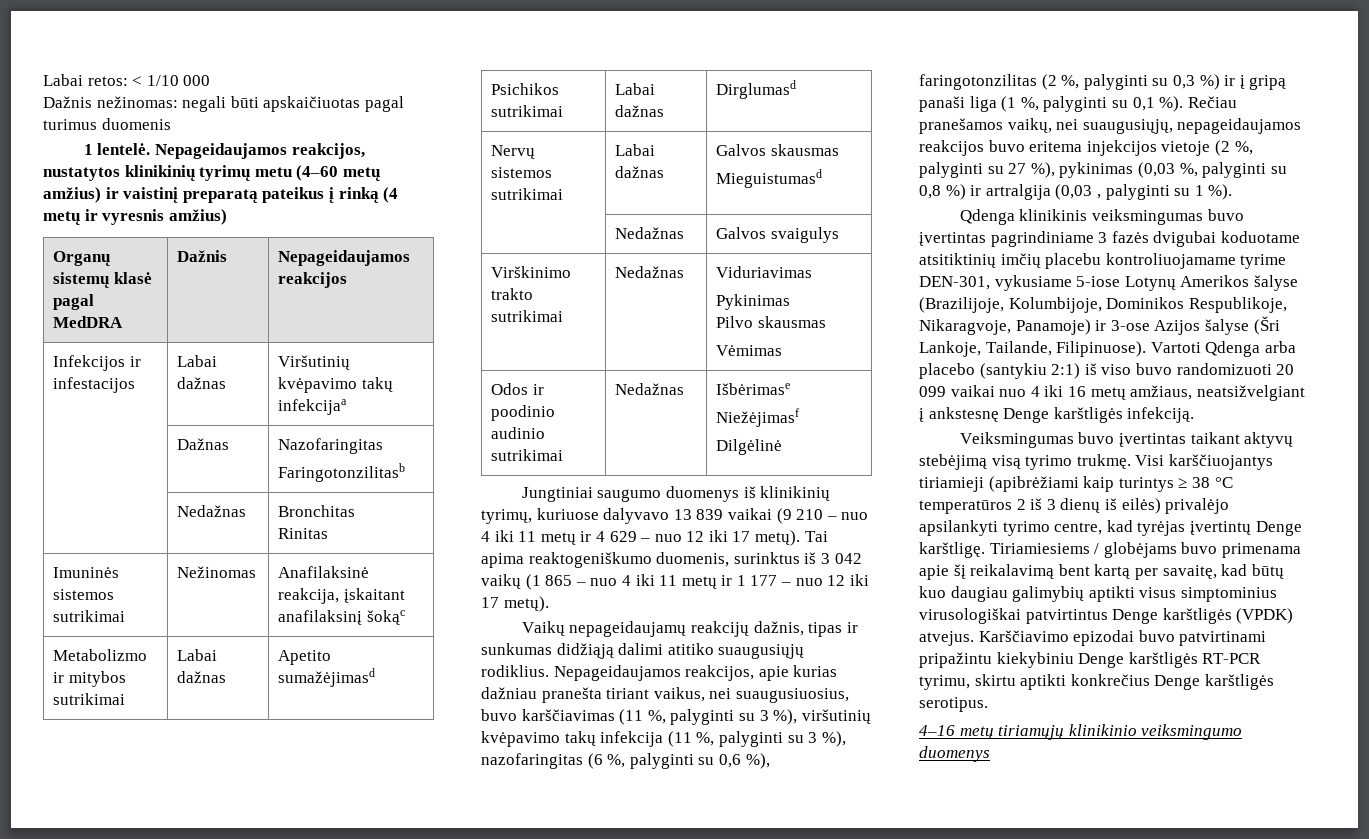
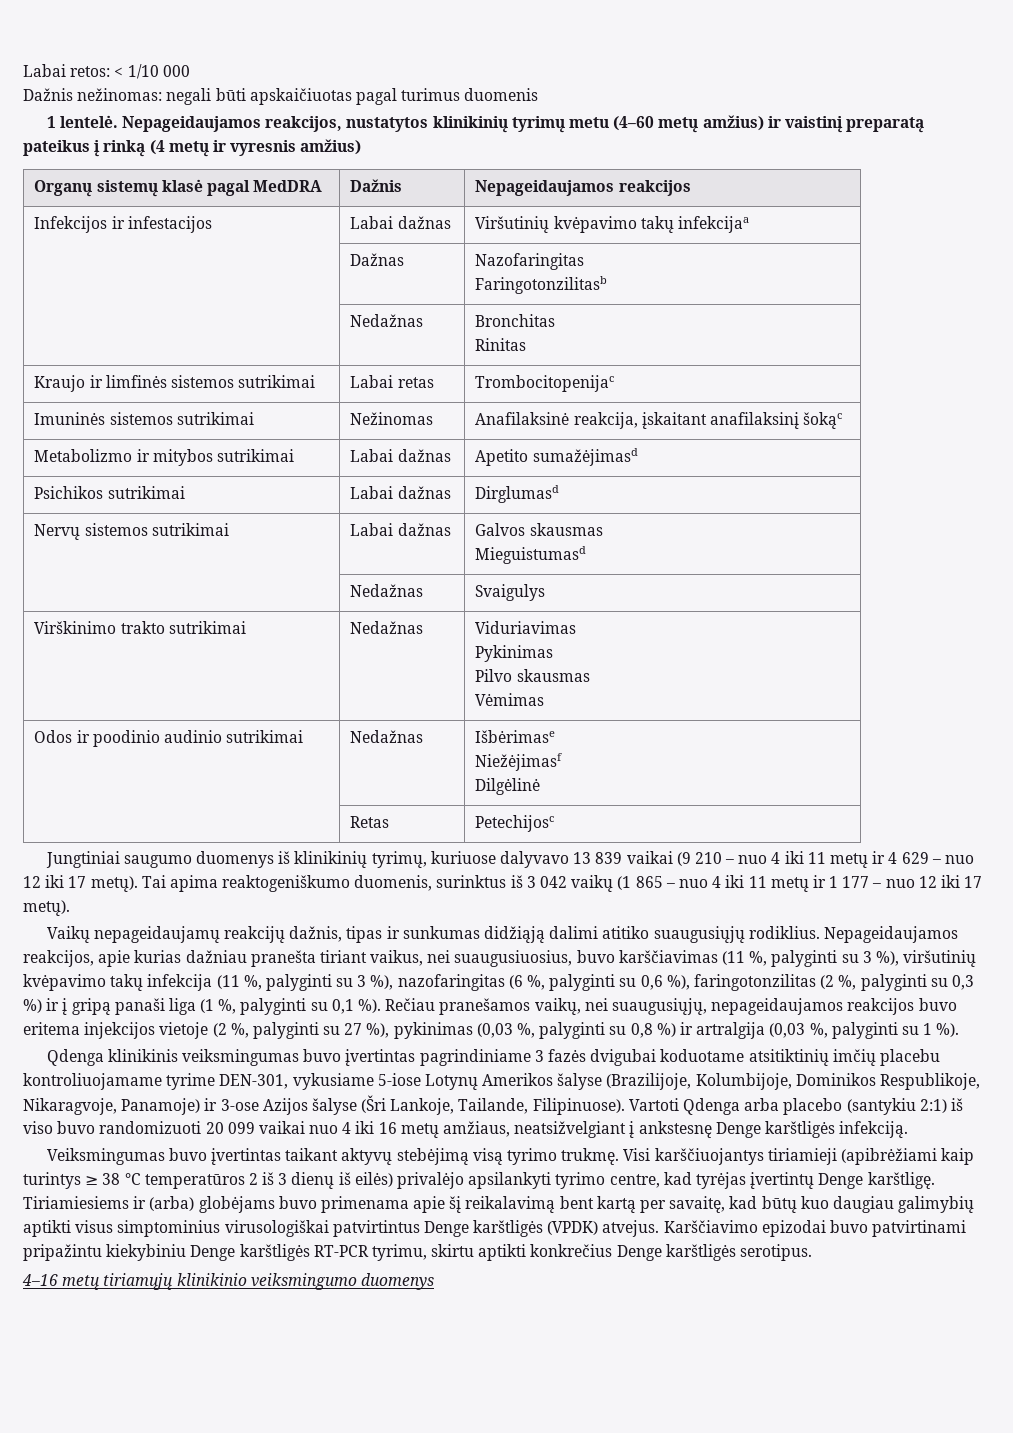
(329, 533) none -> [34,375,316,392] [350,375,434,388] [475,375,615,392] // Kraujo ir limfinės sistemos sutrikimai | Labai retas | Trombocitopenijac
[716,227,840,243] Galvos svaigulys -> [475,584,546,601] Svaigulys
(783, 447) none -> [350,816,390,828] [475,815,555,832] // | Retas | Petechijosc
[1096,194,1101,199] , -> [809,1023,828,1038] %,
[1094,543,1100,554] / -> [133,1196,195,1211] ir (arba)

